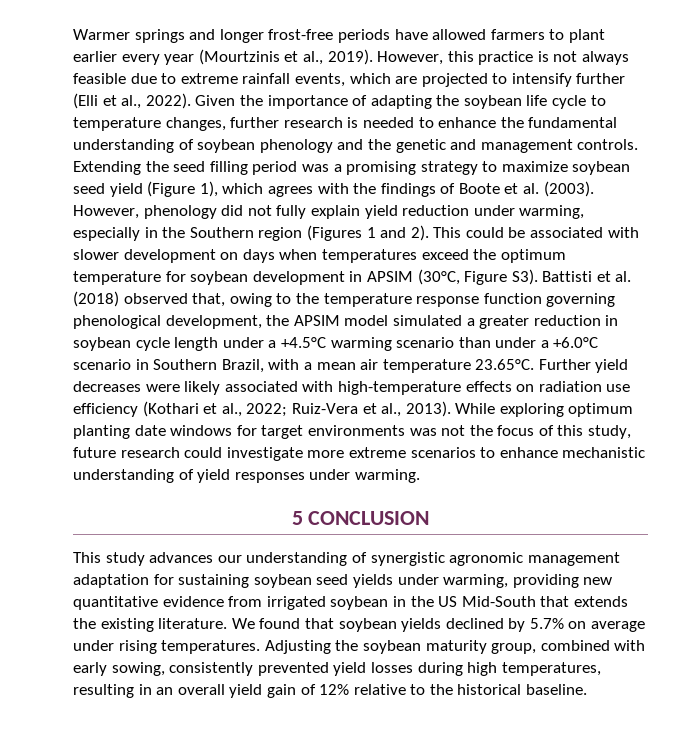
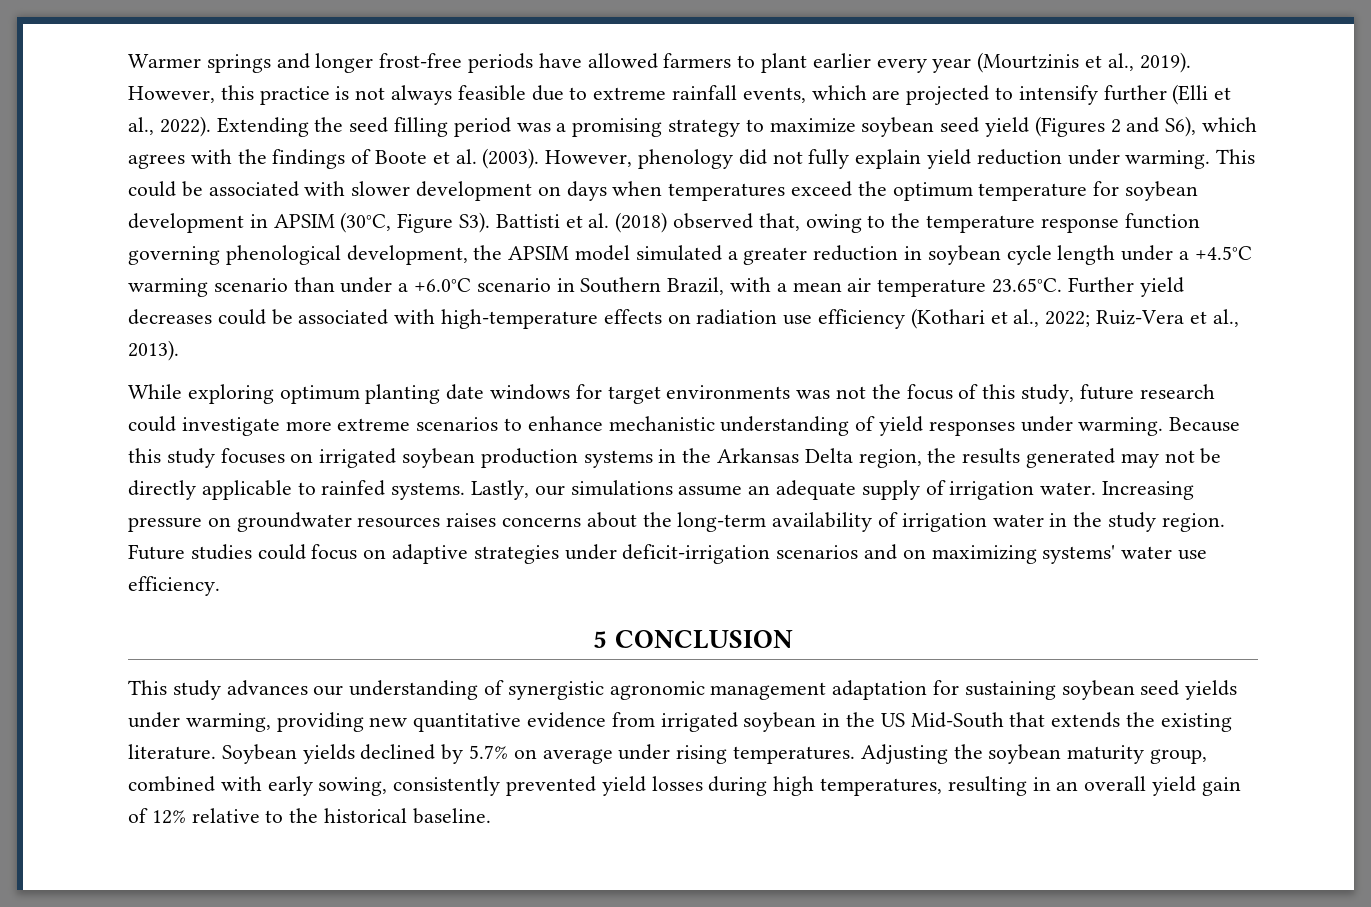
[195,95,606,109] [73,117,618,131] [73,139,639,153] Given the importance of adapting the soybean life cycle to temperature changes, further research is needed to enhance the fundamental understanding of soybean phenology and the genetic and management controls. -> (211, 126) none
[147,181,218,197] (Figure 1), -> [1034,116,1197,137] (Figures 2 and S6),
[519,205,585,219] [73,225,429,241] warming, especially in the Southern region (Figures 1 and 2). -> [1125,150,1211,169] warming.
[145,381,221,395] were likely -> [217,309,293,325] could be
(451, 409) none -> (179, 350) //
(420, 476) none -> [1169,417,1241,432] [128,448,1222,468] [128,480,1195,500] [128,512,1225,532] [128,544,1208,564] [128,576,220,596] Because this study focuses on irrigated soybean production systems in the Arkansas Delta region, the results generated may not be directly applicable to rainfed systems. Lastly, our simulations assume an adequate supply of irrigation water. Increasing pressure on groundwater resources raises concerns about the long-term availability of irrigation water in the study region. Future studies could focus on adaptive strategies under deficit-irrigation scenarios and on maximizing systems' water use efficiency.
[231,618,397,632] We found that soybean -> [221,744,297,764] Soybean

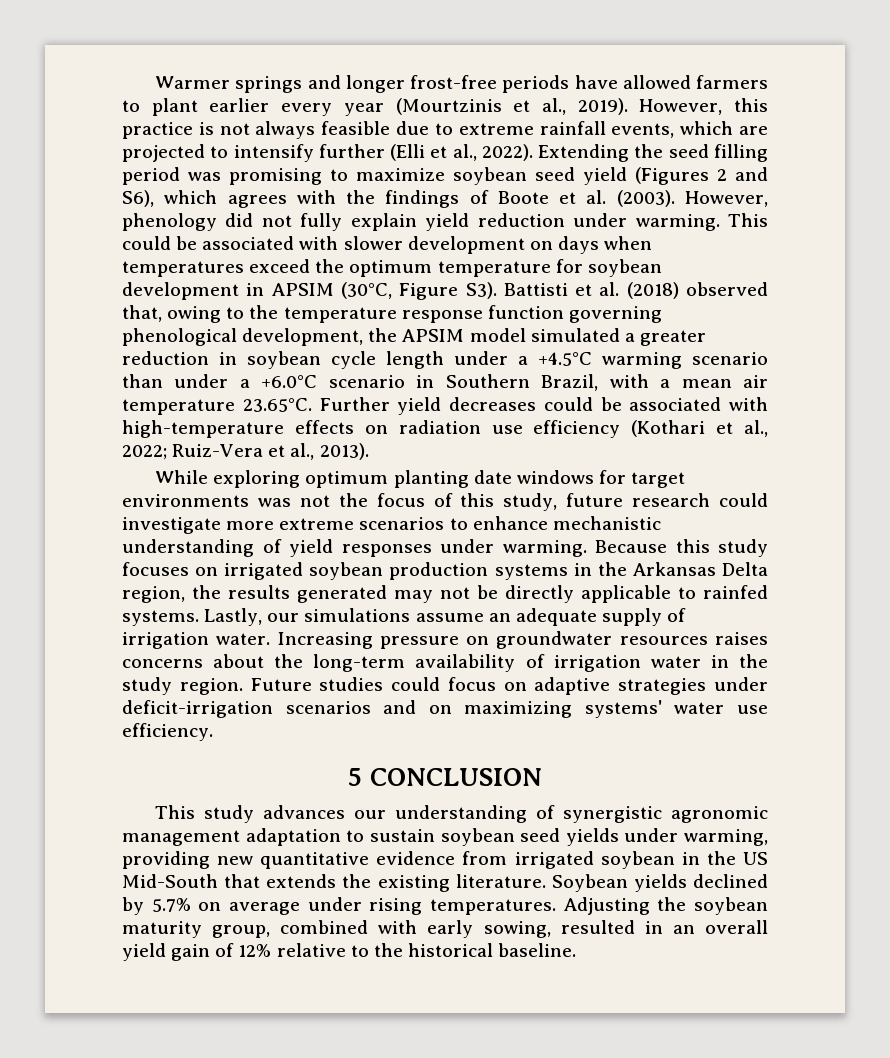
[556,118,741,137] a promising strategy -> [229,168,322,185] promising
[933,680,1056,700] for sustaining -> [346,829,435,842] to sustain
[393,776,1027,796] consistently prevented yield losses during high temperatures, resulting -> [560,920,635,934] resulted

